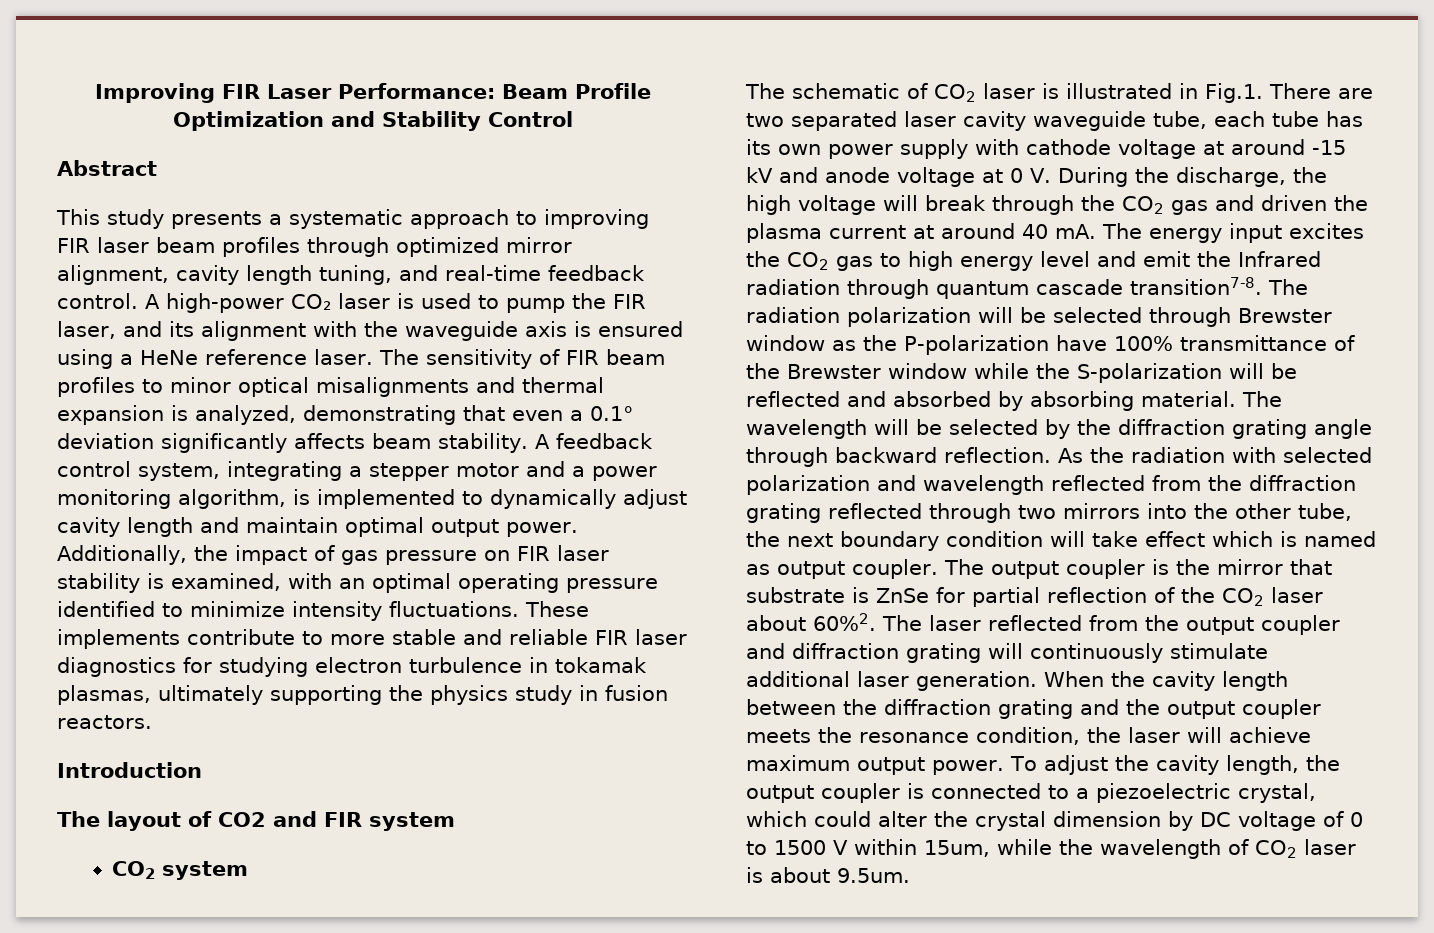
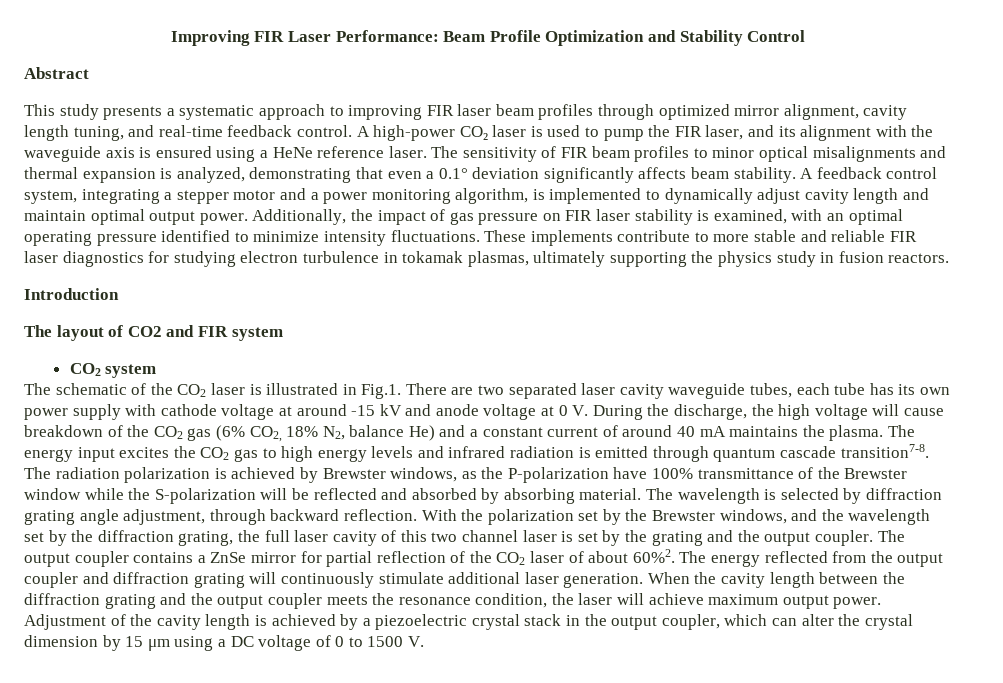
(928, 91) none -> [150,383,173,395] the
[1153,111,1207,129] tube, -> [750,383,793,398] tubes,
[925,195,1368,215] [746,223,1096,243] break through the CO2 gas and driven the plasma current at around 40 mA. -> [903,408,944,416] [24,425,884,442] cause breakdown of the CO2 gas (6% CO2, 18% N2, balance He) and a constant current of around 40 mA maintains the plasma.
[1040,251,1321,267] [746,279,840,295] level and emit the Infrared radiation -> [371,446,649,458] levels and infrared radiation is emitted
[978,307,1332,327] [746,335,825,351] will be selected through Brewster window -> [214,467,458,483] is achieved by Brewster windows,
[874,419,1372,439] [746,447,1372,467] [746,475,1356,495] [746,503,1352,523] [746,531,1376,551] [746,564,770,575] will be selected by the diffraction grating angle through backward reflection. As the radiation with selected polarization and wavelength reflected from the diffraction grating reflected through two mirrors into the other tube, the next boundary condition will take effect which is named as -> [764,488,943,504] [24,509,931,525] [24,530,760,546] is selected by diffraction grating angle adjustment, through backward reflection. With the polarization set by the Brewster windows, and the wavelength set by the diffraction grating, the full laser cavity of this two channel laser is set by the grating and the
[1151,559,1332,575] [746,587,929,603] is the mirror that substrate is ZnSe -> [133,552,296,563] contains a ZnSe mirror
(1323, 595) none -> [568,551,584,563] of
[929,615,981,631] laser -> [711,554,761,567] energy
[1009,755,1340,775] [746,783,1316,803] [746,811,871,827] To adjust the cavity length, the output coupler is connected to a piezoelectric crystal, which could -> [24,614,798,630] Adjustment of the cavity length is achieved by a piezoelectric crystal stack in the output coupler, which can
(1193, 821) none -> [125,636,226,651] 15 μm using a
[833,839,1356,859] [746,867,910,883] V within 15um, while the wavelength of CO2 laser is about 9.5um. -> [408,636,425,647] V.

